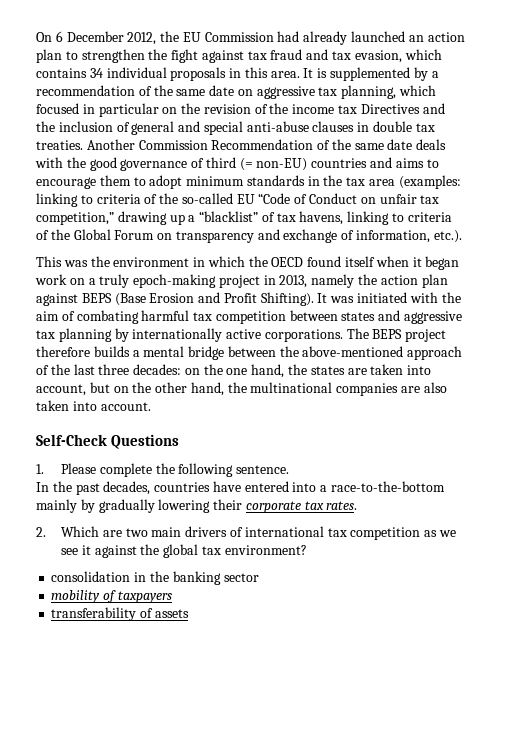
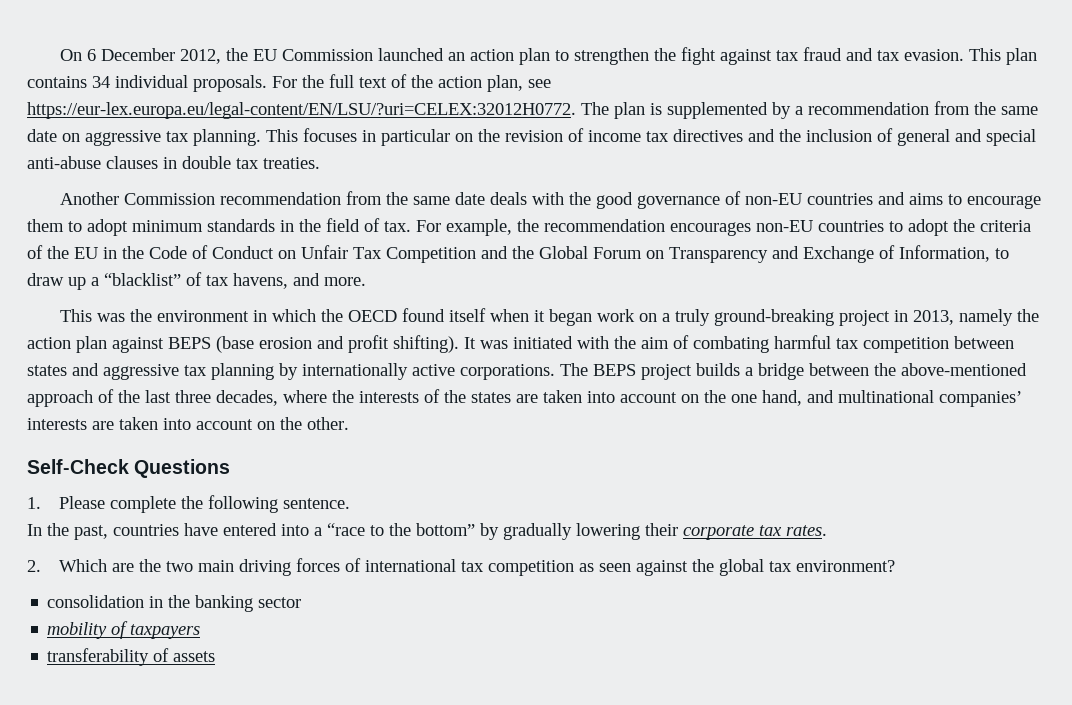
[277,31,348,45] had already -> (373, 55) none
[354,49,442,63] [36,67,314,81] evasion, which contains 34 individual proposals in this area. It -> [903,48,1037,65] [27,74,551,92] [27,102,645,119] evasion. This plan contains 34 individual proposals. For the full text of the action plan, see https://eur-lex.europa.eu/legal-content/EN/LSU/?uri=CELEX:32012H0772. The plan
[138,86,152,96] of -> [934,101,970,115] from
[341,85,437,99] [36,103,79,114] planning, which focused -> [193,128,357,146] planning. This focuses
[269,103,289,114] the -> (584, 135) none
[360,104,420,114] Directives -> [673,129,743,142] directives
(83, 145) none -> (320, 163) //
[211,139,331,150] Recommendation of -> [219,191,382,205] recommendation from
[205,157,308,171] third (= non-EU) -> [744,193,802,205] non-EU
[346,175,461,189] [36,193,440,207] [36,211,167,225] tax area (examples: linking to criteria of the so-called EU “Code of Conduct on unfair tax competition,” drawing -> [326,218,1031,236] [27,245,1009,263] [27,273,64,286] field of tax. For example, the recommendation encourages non-EU countries to adopt the criteria of the EU in the Code of Conduct on Unfair Tax Competition and the Global Forum on Transparency and Exchange of Information, to draw
[347,211,452,225] [36,229,462,243] linking to criteria of the Global Forum on transparency and exchange of information, etc.). -> [293,273,366,286] and more.
[133,274,217,288] epoch-making -> [713,309,834,326] ground-breaking
[114,292,314,306] (Base Erosion and Profit Shifting). -> [216,335,459,353] (base erosion and profit shifting).
[36,346,90,357] therefore -> (692, 372) none
[143,346,185,357] mental -> (753, 371) none
[133,364,285,378] decades: on the one hand, -> [216,389,440,406] decades, where the interests of
[36,382,447,396] [36,400,151,411] account, but on the other hand, the multinational companies are also taken into account. -> [620,390,1022,407] [27,417,349,430] account on the one hand, and multinational companies’ interests are taken into account on the other.
[75,481,151,495] past decades, -> [74,525,108,540] past,
[331,481,446,492] [36,499,77,513] race-to-the-bottom mainly -> [327,523,475,536] “race to the bottom”
(122, 533) none -> [138,559,161,572] the
[185,526,228,537] drivers -> [238,558,340,576] driving forces
[438,530,456,537] [61,545,91,555] we see it -> [598,563,631,572] seen

